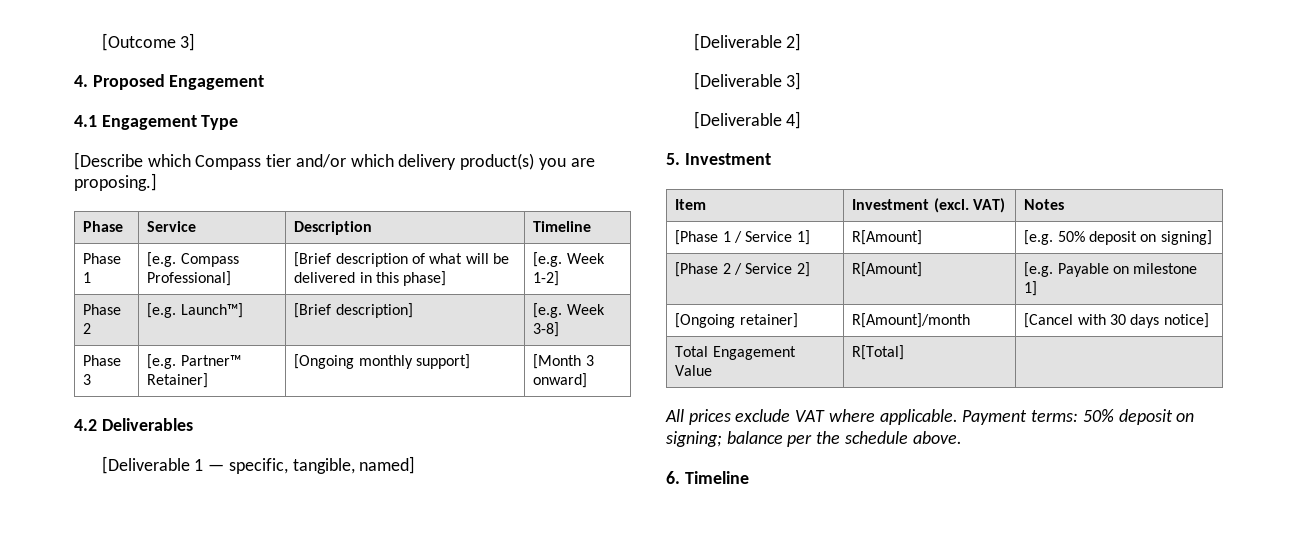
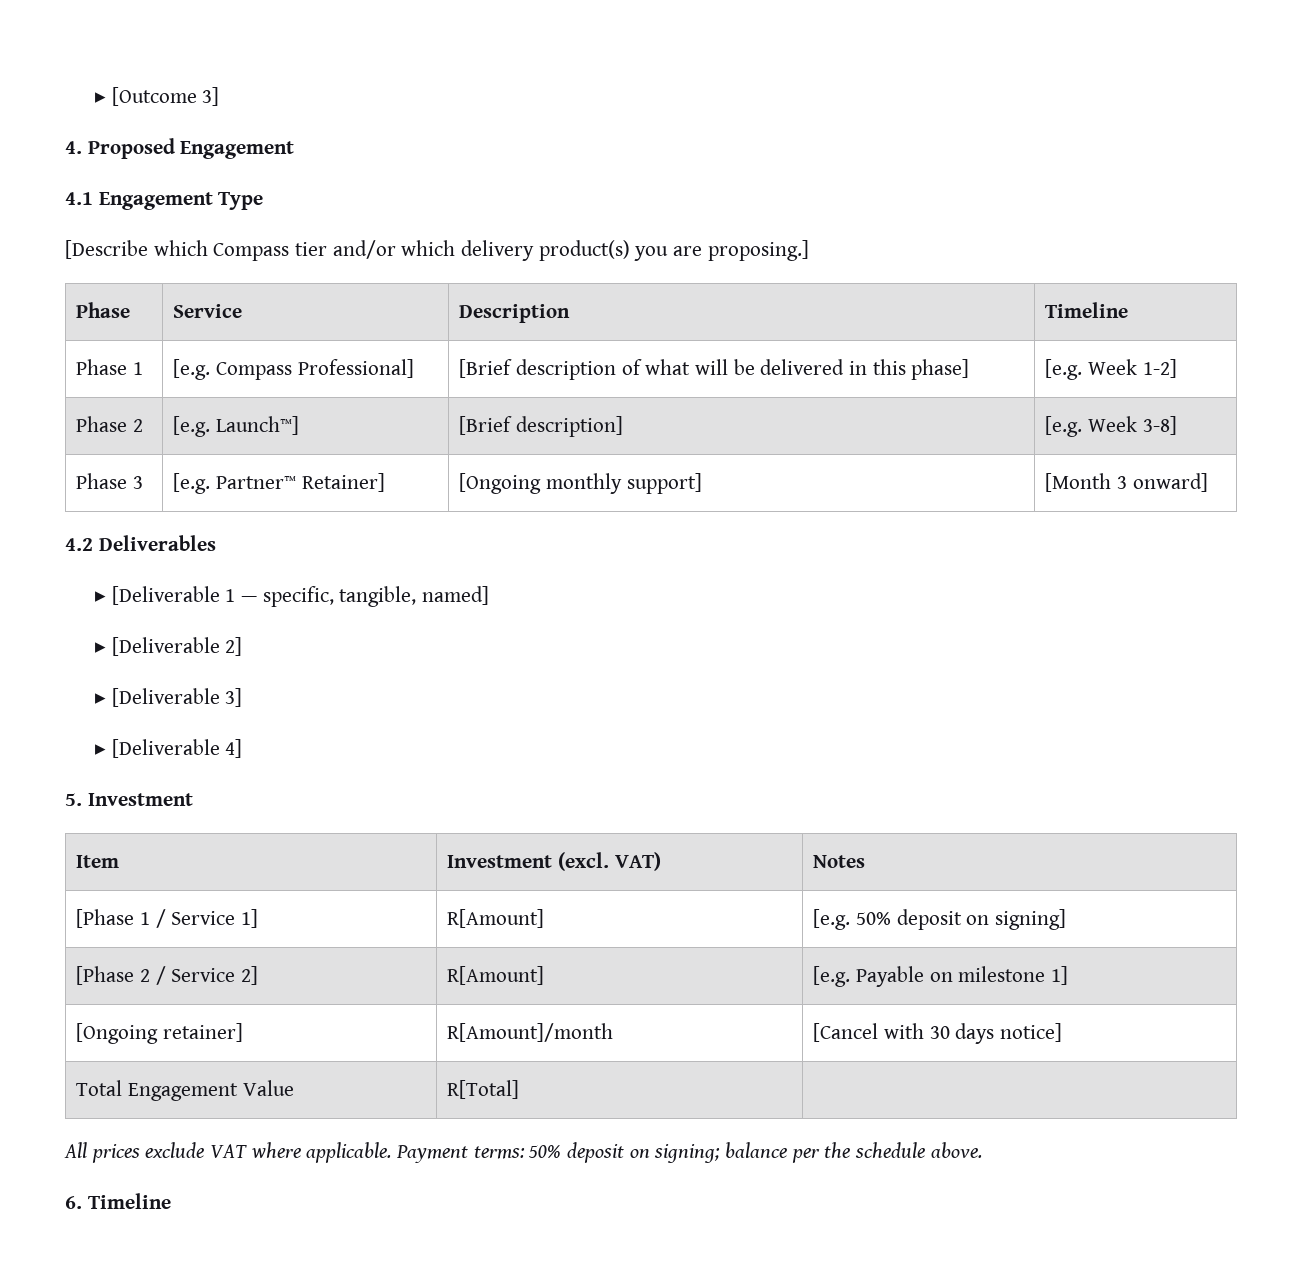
(101, 42) none -> [94,92,106,103] ▸
(193, 424) none -> [94,591,106,602] ▸
(416, 465) none -> [94,642,106,653] ▸
(802, 42) none -> [94,693,106,704] ▸
(802, 81) none -> [94,744,106,755] ▸

